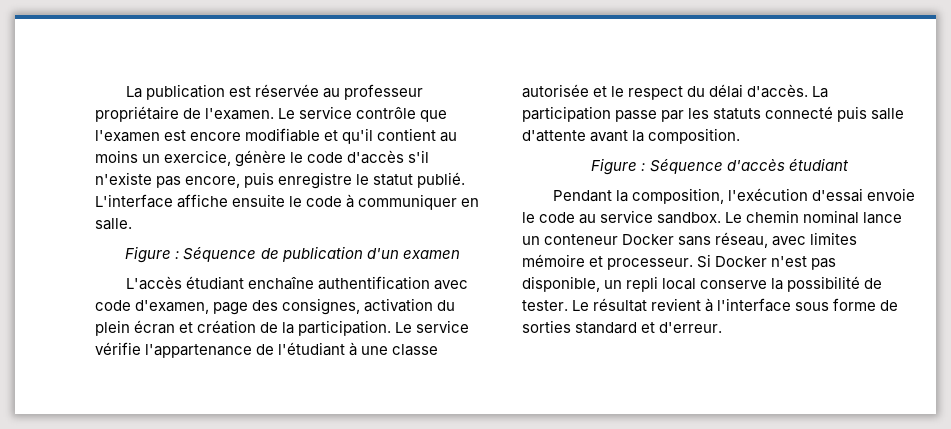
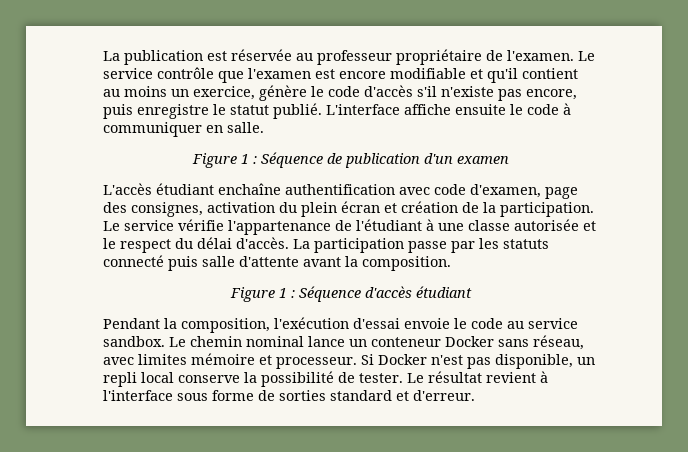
(172, 254) none -> [240,154,249,164] 1
(638, 166) none -> [278,288,287,298] 1

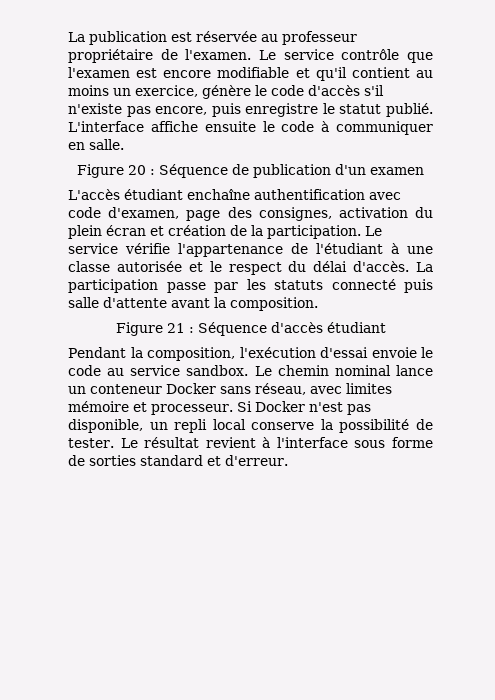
[240,154,249,164] 1 -> [128,165,146,175] 20
[278,288,287,298] 1 -> [166,323,185,333] 21

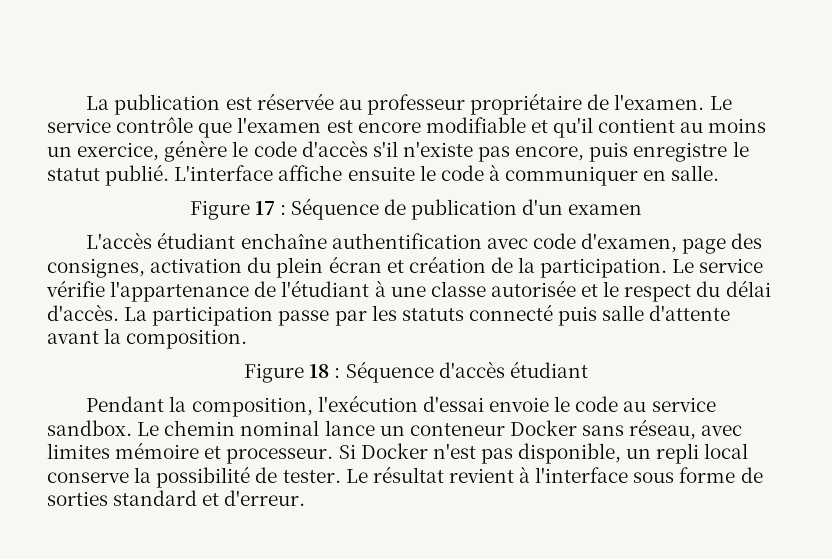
[128,165,146,175] 20 -> [254,201,275,215] 17
[166,323,185,333] 21 -> [309,364,330,378] 18

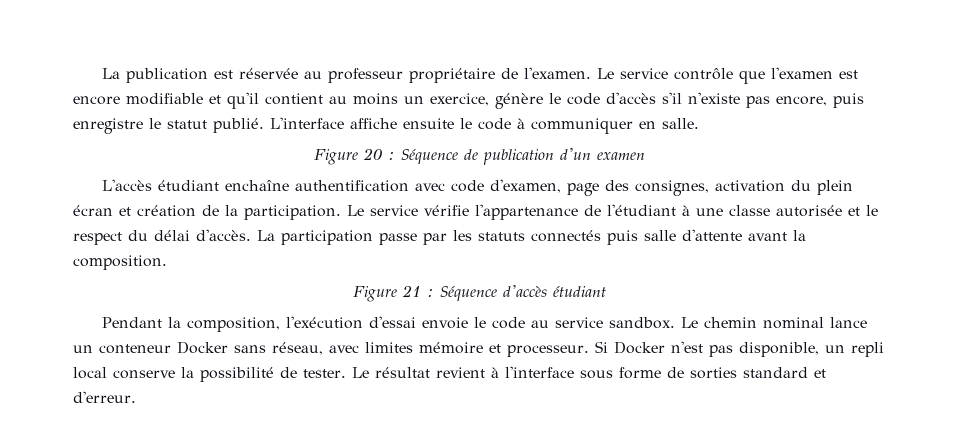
[254,201,275,215] 17 -> [362,148,382,160] 20
[468,304,553,321] connecté -> [531,230,601,242] connectés
[309,364,330,378] 18 -> [401,285,421,297] 21

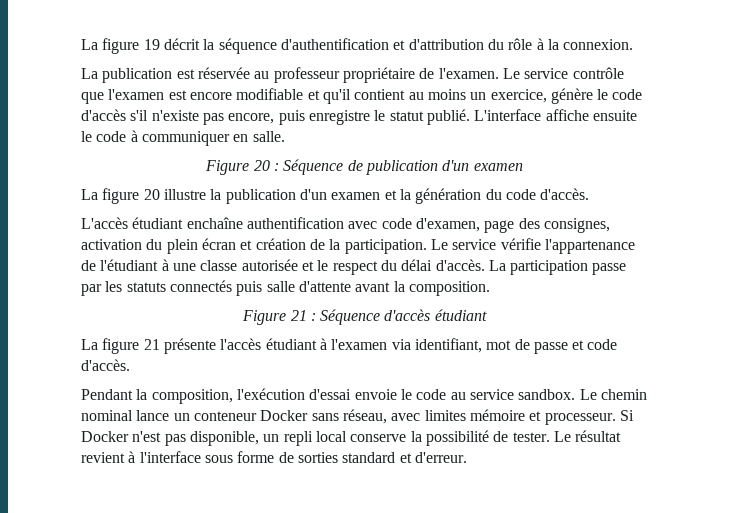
[102,68,121,79] La -> [81,38,634,54] [81,68,98,79] La figure 19 décrit la séquence d'authentification et d'attribution du rôle à la connexion. // La
(645, 156) none -> [81,188,590,204] // La figure 20 illustre la publication d'un examen et la génération du code d'accès.
(606, 291) none -> [81,338,618,354] [81,359,130,371] // La figure 21 présente l'accès étudiant à l'examen via identifiant, mot de passe et code d'accès.

